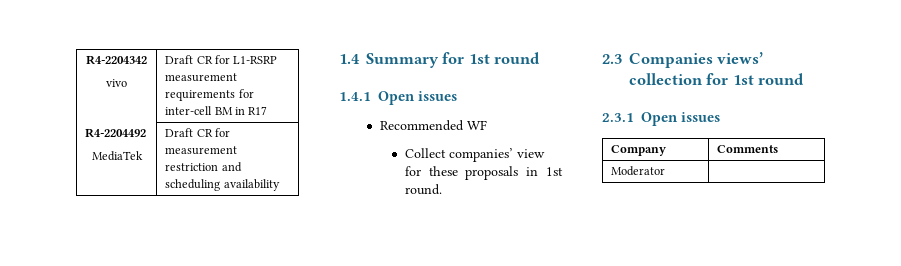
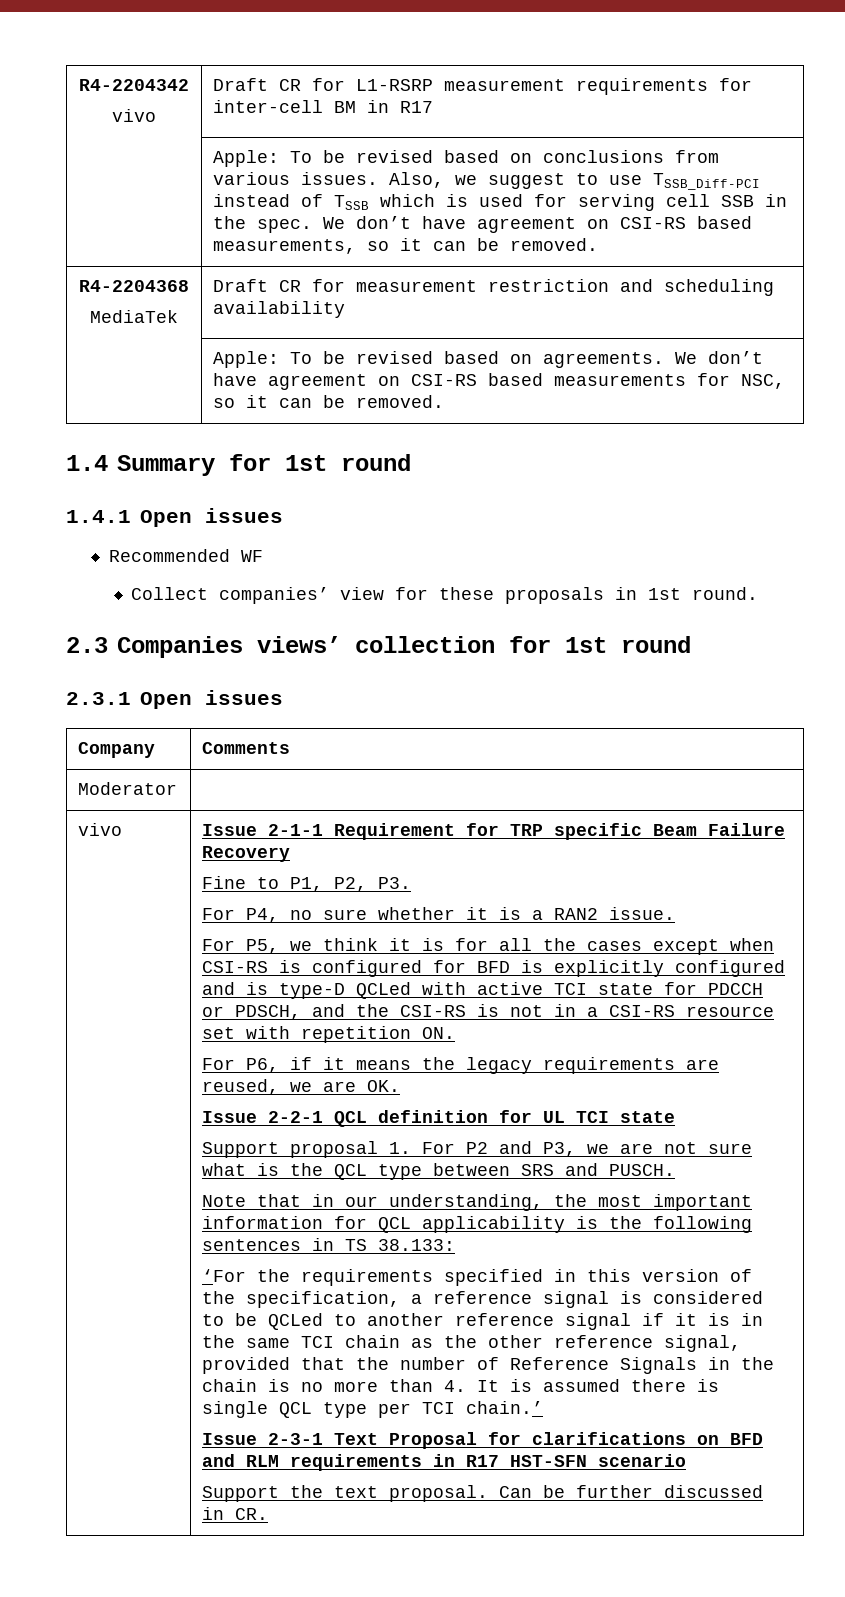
[85,128,147,138] R4-2204492 -> [213,150,720,167] [213,172,761,190] [213,194,788,211] [213,216,753,233] [213,238,599,254] [79,280,189,292] | Apple: To be revised based on conclusions from various issues. Also, we suggest to use TSSB_Diff-PCI instead of TSSB which is used for serving cell SSB in the spec. We don’t have agreement on CSI-RS based measurements, so it can be removed. // R4-2204368
(280, 185) none -> [213,351,764,368] [213,373,786,390] [213,395,445,408] // | Apple: To be revised based on agreements. We don’t have agreement on CSI-RS based measurements for NSC, so it can be removed.
(666, 171) none -> [78,823,123,836] [202,823,786,840] [202,846,291,862] [202,876,412,892] [202,907,676,923] [202,938,775,955] [202,960,786,977] [202,982,764,999] [202,1004,775,1020] [202,1026,456,1043] [202,1057,720,1074] [202,1079,401,1095] [202,1110,676,1127] [202,1141,753,1158] [202,1163,676,1180] [202,1194,753,1211] [202,1216,753,1233] [202,1238,456,1251] [202,1269,753,1286] [202,1291,764,1308] [202,1313,764,1330] [202,1335,742,1352] [202,1357,775,1374] [202,1379,720,1392] [202,1401,544,1418] [202,1432,764,1449] [202,1454,687,1471] [202,1485,764,1502] [202,1507,269,1520] // vivo | Issue 2-1-1 Requirement for TRP specific Beam Failure Recovery // Fine to P1, P2, P3. // For P4, no sure whether it is a RAN2 issue. // For P5, we think it is for all the cases except when CSI-RS is configured for BFD is explicitly configured and is type-D QCLed with active TCI state for PDCCH or PDSCH, and the CSI-RS is not in a CSI-RS resource set with repetition ON. // For P6, if it means the legacy requirements are reused, we are OK. // Issue 2-2-1 QCL definition for UL TCI state // Support proposal 1. For P2 and P3, we are not sure what is the QCL type between SRS and PUSCH. // Note that in our understanding, the most important information for QCL applicability is the following sentences in TS 38.133: // ‘For the requirements specified in this version of the specification, a reference signal is considered to be QCLed to another reference signal if it is in the same TCI chain as the other reference signal, provided that the number of Reference Signals in the chain is no more than 4. It is assumed there is single QCL type per TCI chain.’ // Issue 2-3-1 Text Proposal for clarifications on BFD and RLM requirements in R17 HST-SFN scenario // Support the text proposal. Can be further discussed in CR.

